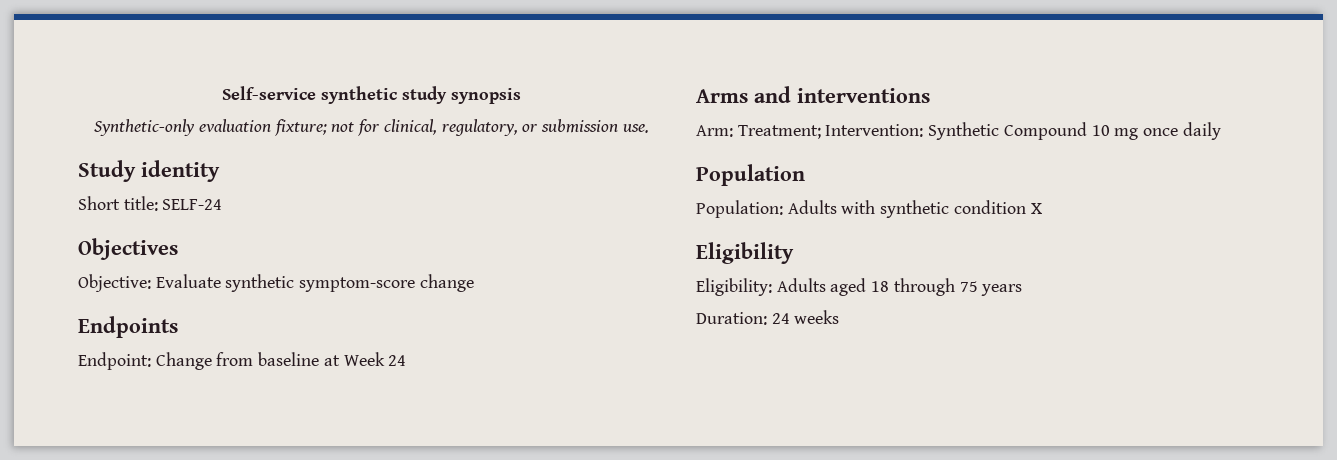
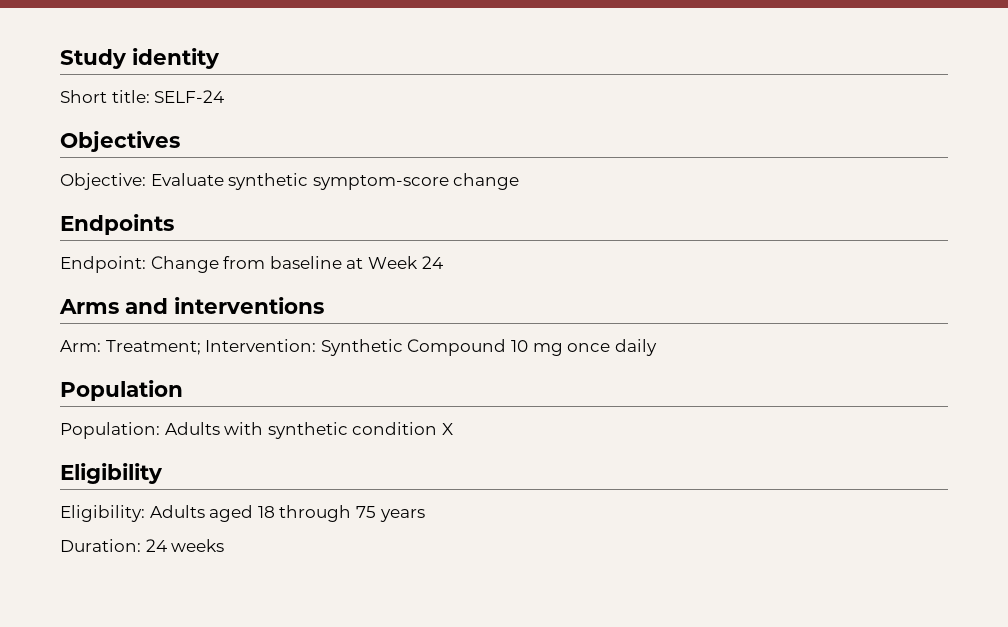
[222,86,521,104] [94,119,649,136] Self-service synthetic study synopsis // Synthetic-only evaluation fixture; not for clinical, regulatory, or submission use. // -> (60, 59) none

